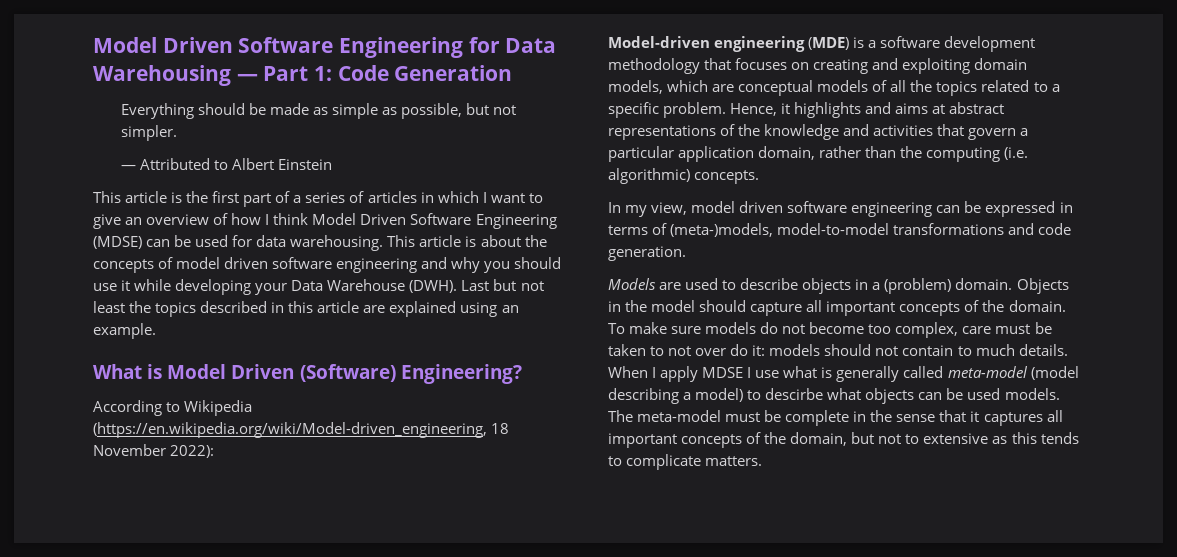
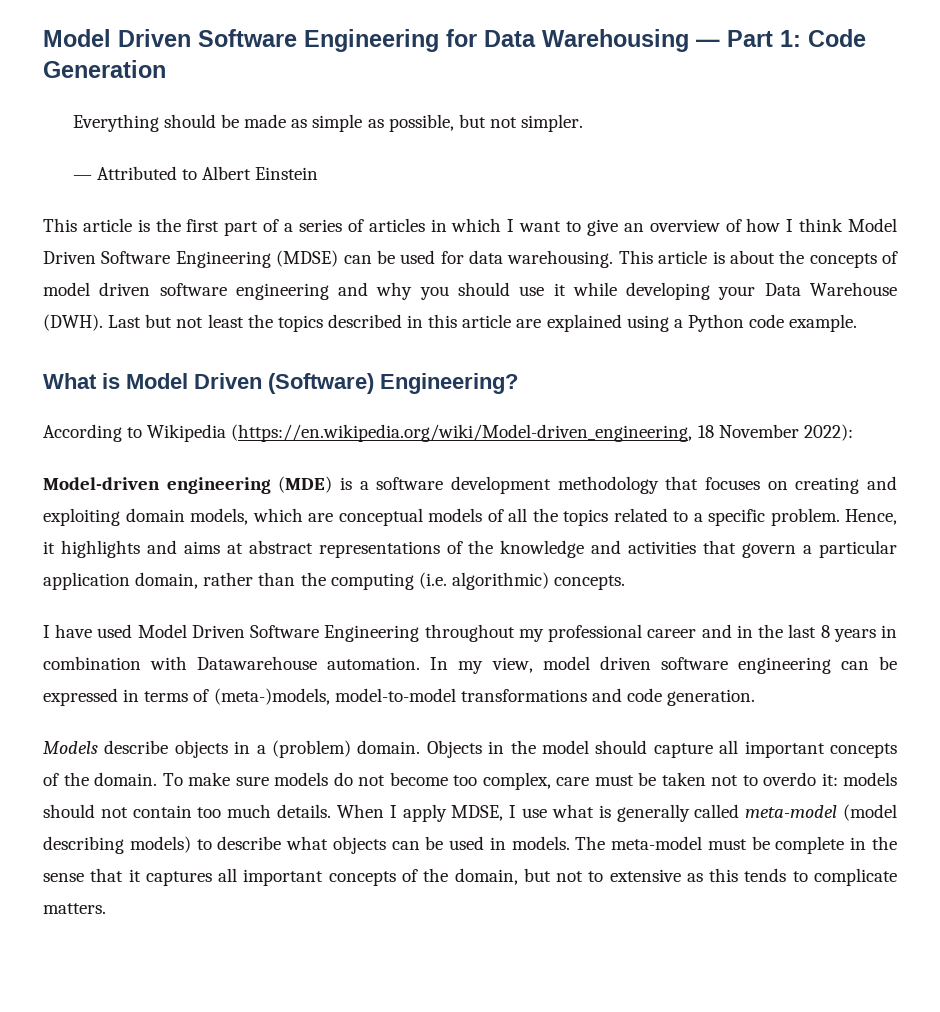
[501,305,519,313] an -> [673,314,785,332] a Python code
(760, 177) none -> [43,624,898,642] [43,656,421,670] I have used Model Driven Software Engineering throughout my professional career and in the last 8 years in combination with Datawarehouse automation.
[659,278,737,290] are used to -> (98, 747) none
[650,344,749,356] to not over do -> [711,772,816,786] not to overdo
[957,346,972,356] to -> [197,807,222,818] too
[702,367,744,378] MDSE -> [451,805,504,821] MDSE,
[683,388,824,402] a model) to descirbe -> [129,836,282,853] models) to describe
(1001, 394) none -> [489,837,506,850] in

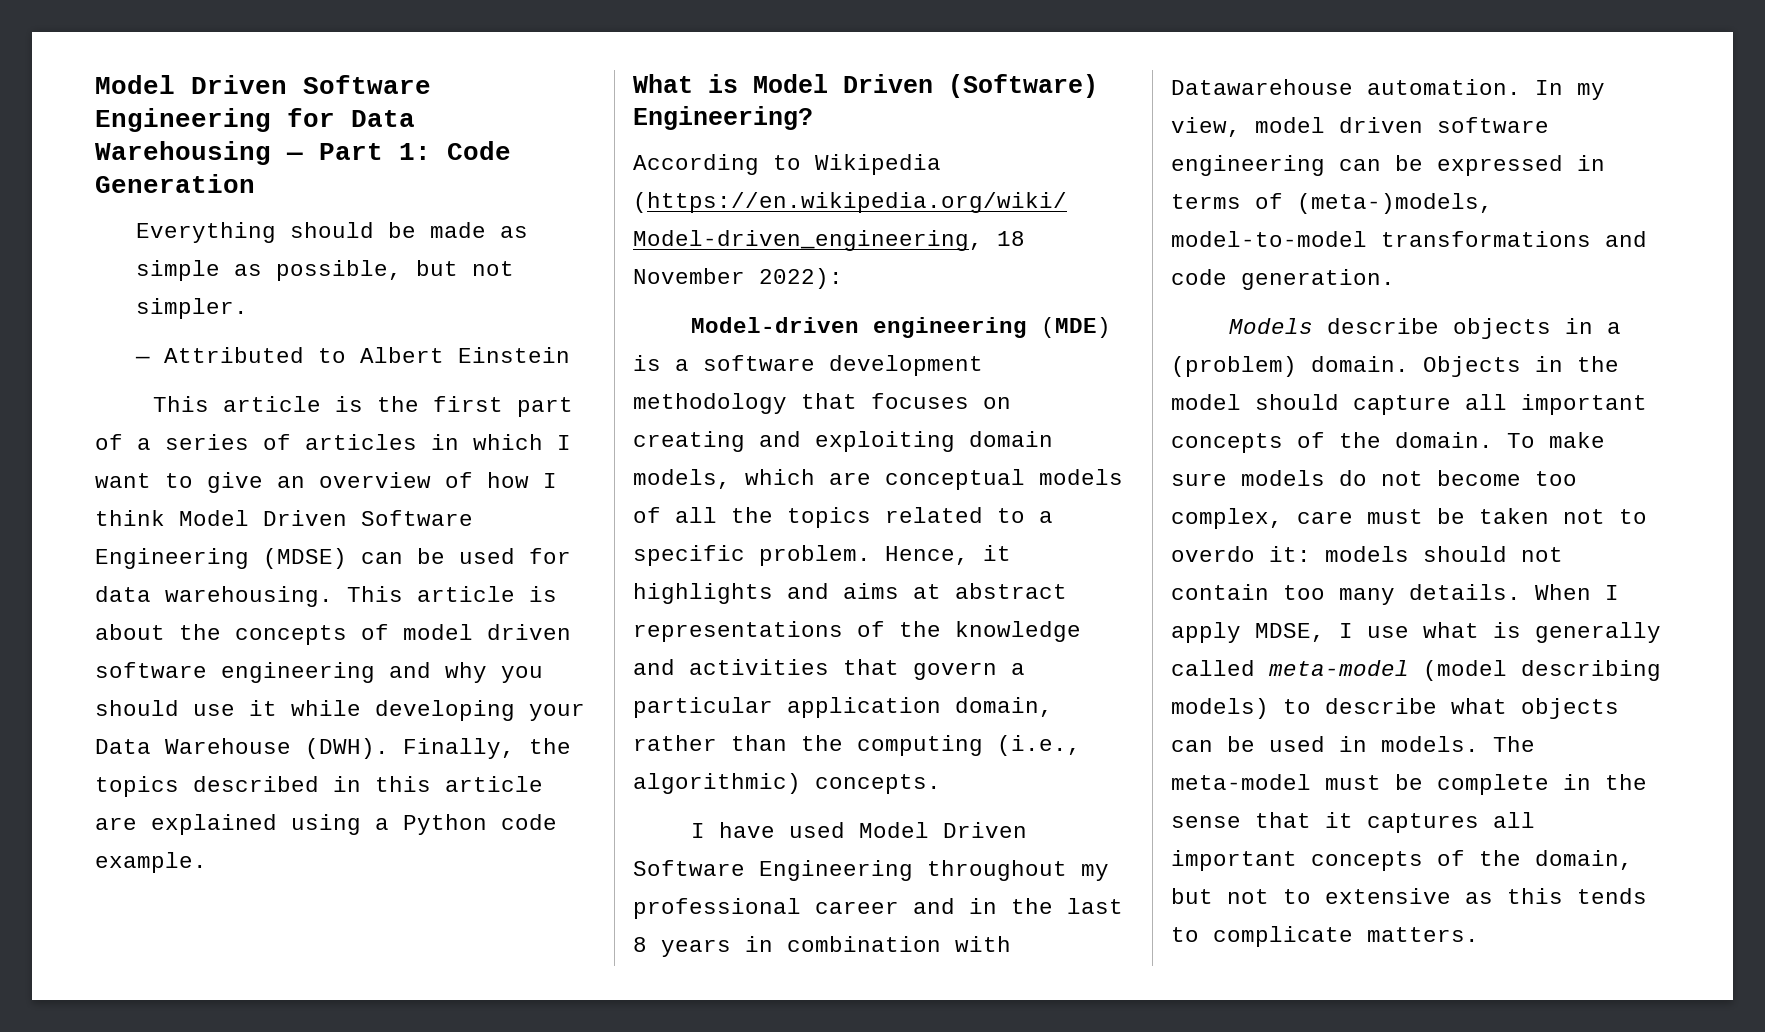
[108,314,244,328] Last but not least -> [403,738,515,759] Finally,
[418,572,447,589] (i.e. -> [997,735,1081,756] (i.e.,
[227,804,272,818] much -> [1339,588,1395,605] many

